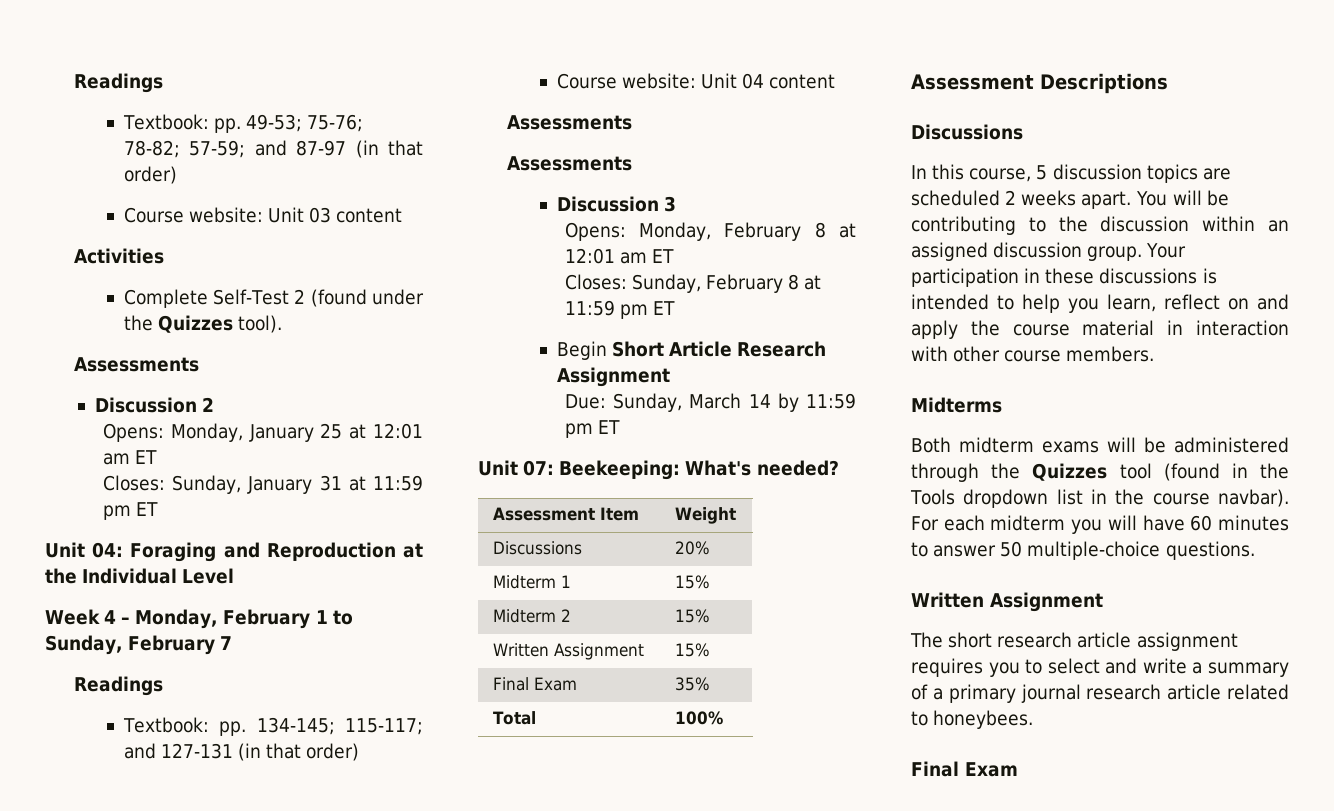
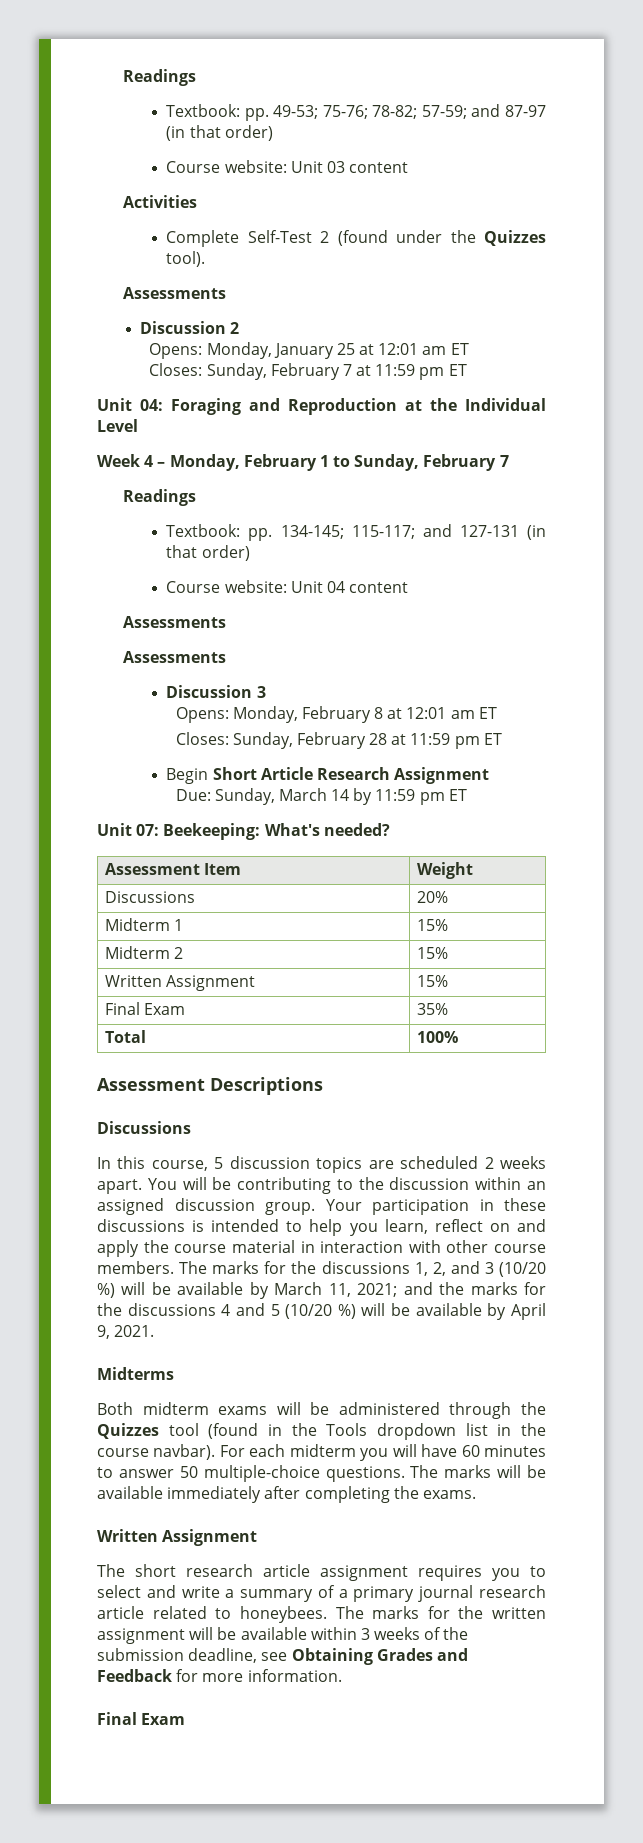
[247,475,342,494] January 31 -> [270,363,352,380] February 7
[788,274,800,290] 8 -> [369,733,388,745] 28
(1155, 354) none -> [179,1261,547,1277] [97,1282,546,1299] [97,1303,546,1320] [97,1325,155,1339] The marks for the discussions 1, 2, and 3 (10/20 %) will be available by March 11, 2021; and the marks for the discussions 4 and 5 (10/20 %) will be available by April 9, 2021.
(1255, 550) none -> [410,1465,546,1478] [97,1486,476,1503] The marks will be available immediately after completing the exams.
(1034, 719) none -> [335,1606,546,1619] [97,1627,469,1644] [97,1648,468,1665] [97,1669,342,1682] The marks for the written assignment will be available within 3 weeks of the submission deadline, see Obtaining Grades and Feedback for more information.

